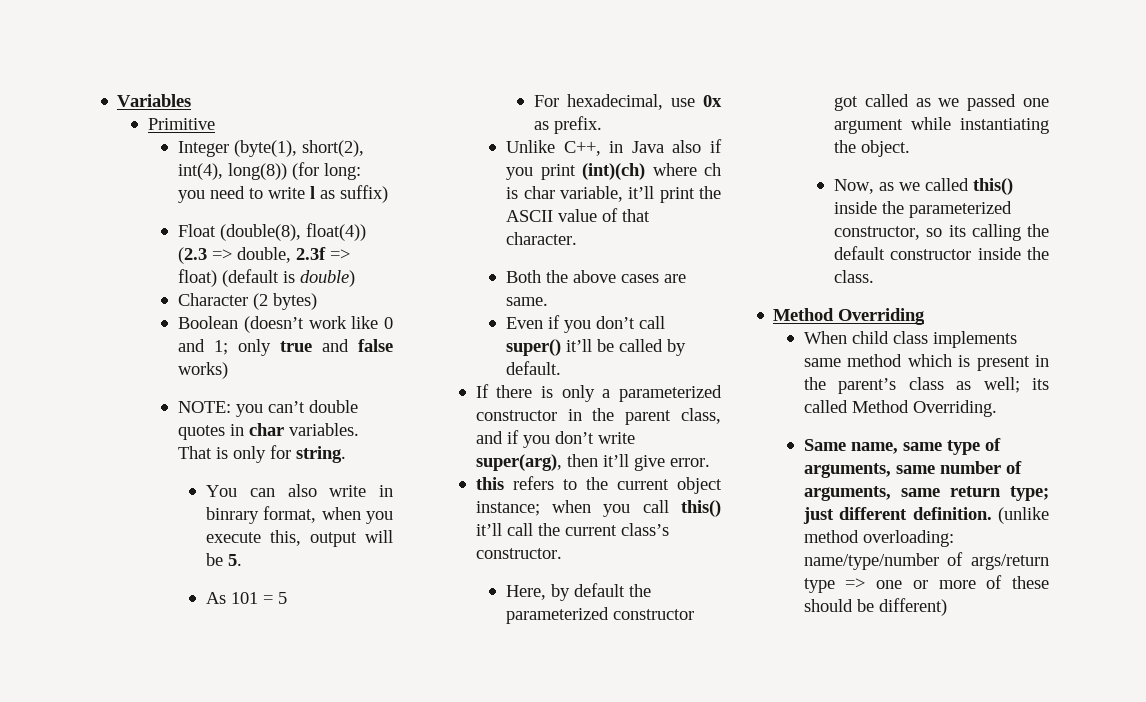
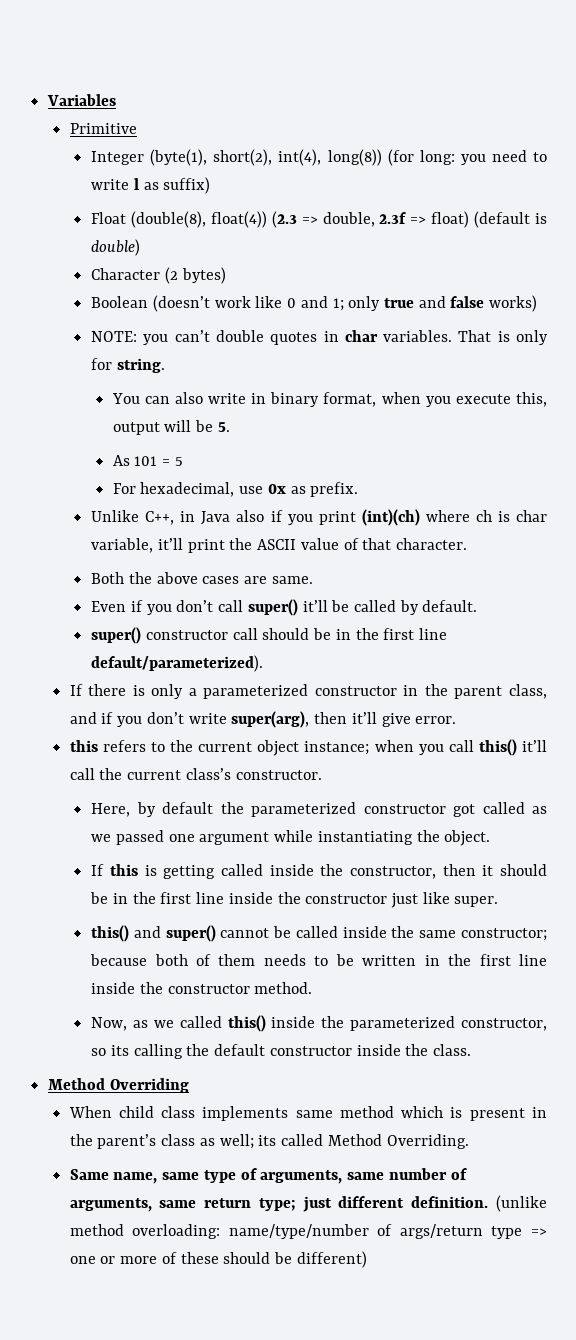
[206,507,260,524] binrary -> [270,392,320,407] binary
(562, 368) none -> [91,627,447,644] [91,655,264,672] // super() constructor call should be in the first line default/parameterized).
(911, 148) none -> [91,864,547,879] [90,892,499,908] [91,925,547,942] [90,954,547,966] [91,982,313,994] // If this is getting called inside the constructor, then it should be in the first line inside the constructor just like super. // this() and super() cannot be called inside the same constructor; because both of them needs to be written in the first line inside the constructor method.

